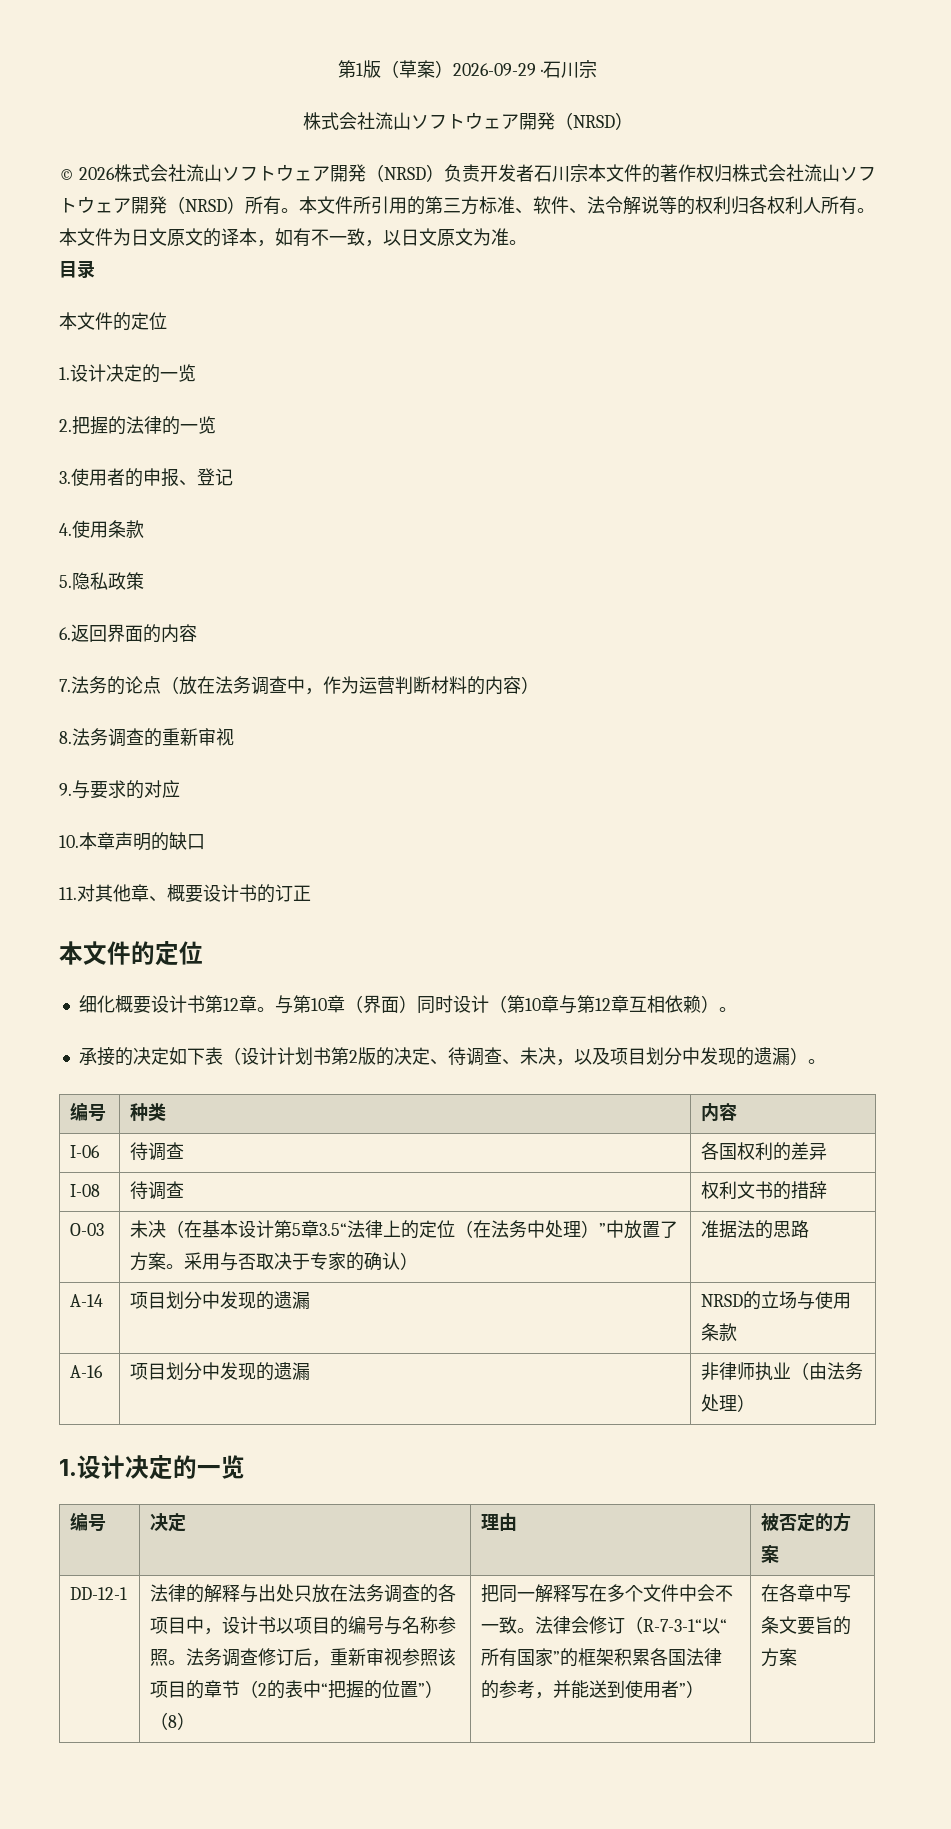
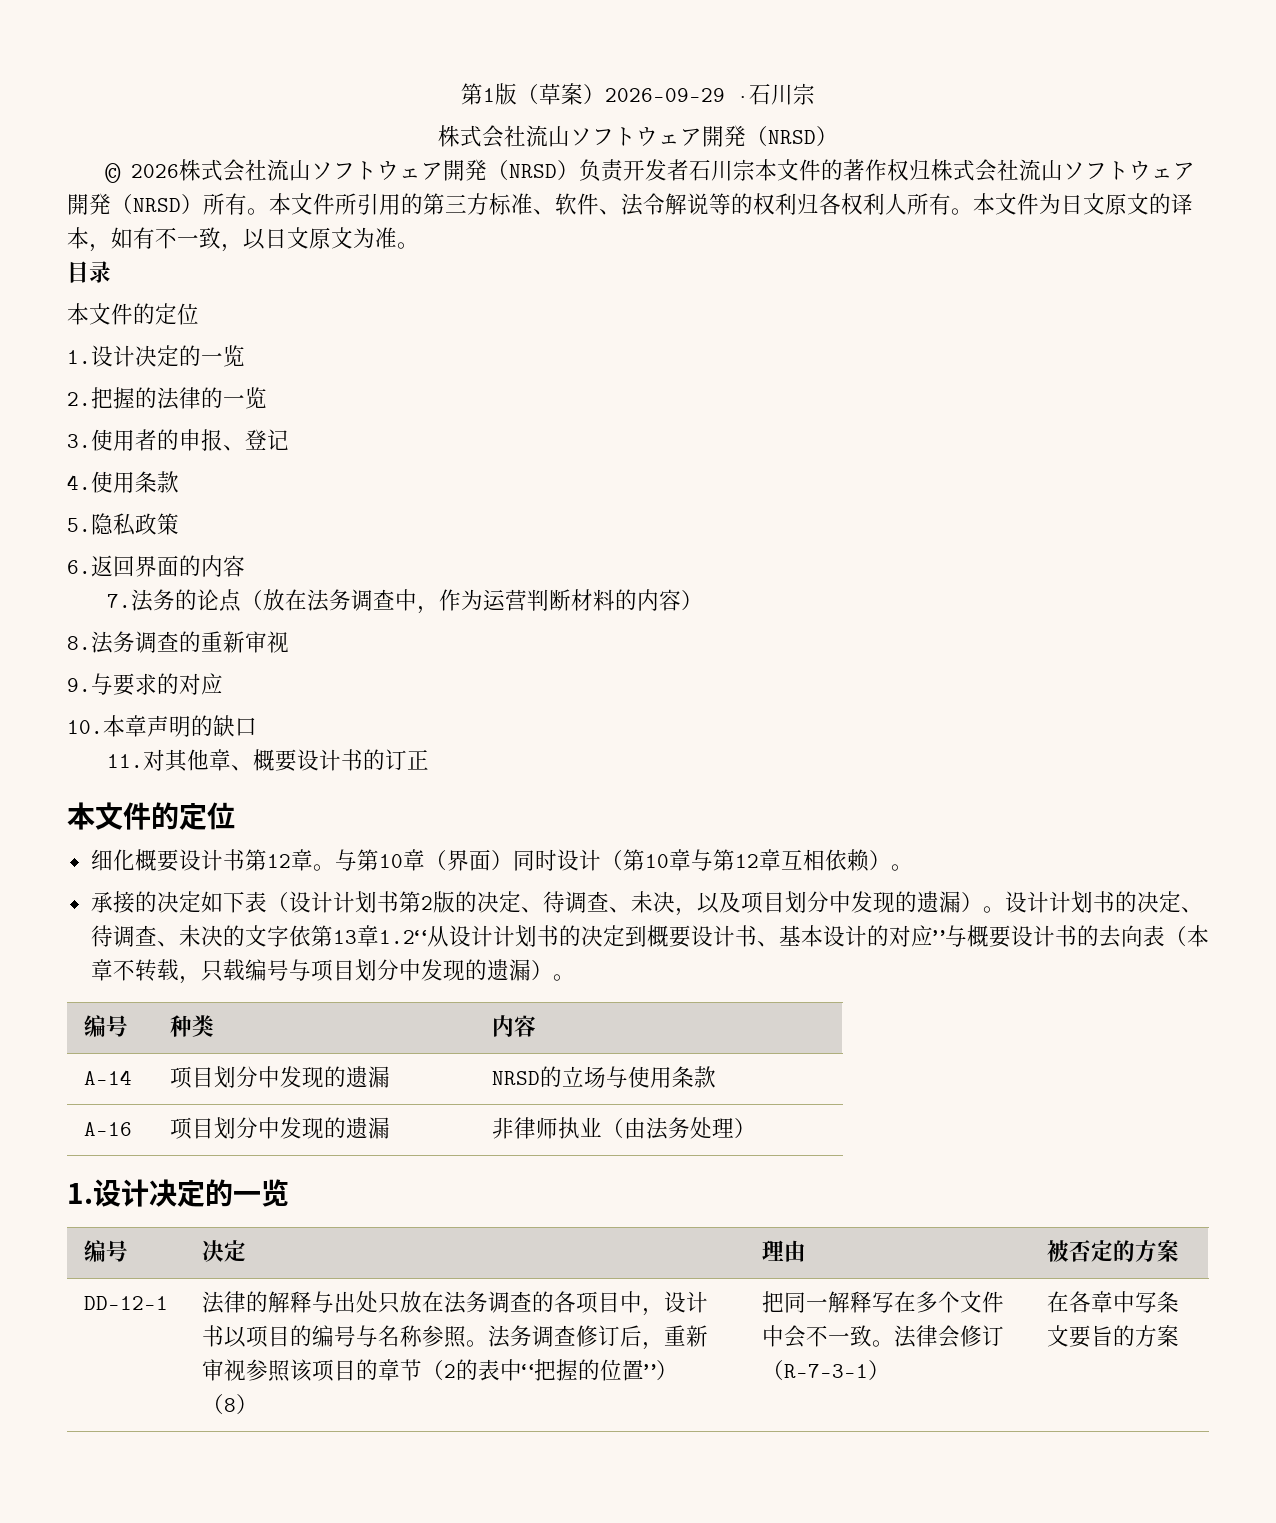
[70,1102,107,1121] [130,1103,167,1121] [701,1103,738,1122] [70,1145,101,1158] [130,1142,185,1161] [701,1142,828,1161] [70,1184,101,1197] [130,1181,185,1200] [701,1181,828,1200] [70,1223,105,1236] [130,1220,679,1239] [130,1252,419,1271] [701,1220,810,1239] // 编号 | 种类 | 内容 // I-06 | 待调查 | 各国权利的差异 // I-08 | 待调查 | 权利文书的措辞 // O-03 | 未决（在基本设计第5章3.5“法律上的定位（在法务中处理）”中放置了方案。采用与否取决于专家的确认） | 准据法的思路 -> [1004,891,1203,913] [90,925,1209,948] [90,959,575,984] [83,1015,128,1037] [169,1015,214,1037] [491,1015,536,1037] 设计计划书的决定、待调查、未决的文字依第13章1.2“从设计计划书的决定到概要设计书、基本设计的对应”与概要设计书的去向表（本章不转载，只载编号与项目划分中发现的遗漏）。 // 编号 | 种类 | 内容
[643,1618,728,1634] [481,1648,723,1667] [481,1680,687,1699] R-7-3-1“以“所有国家”的框架积累各国法律的参考，并能送到使用者” -> [783,1364,868,1378] R-7-3-1

